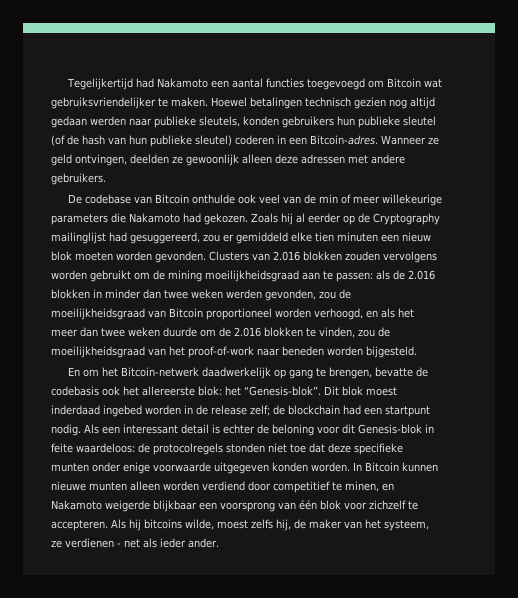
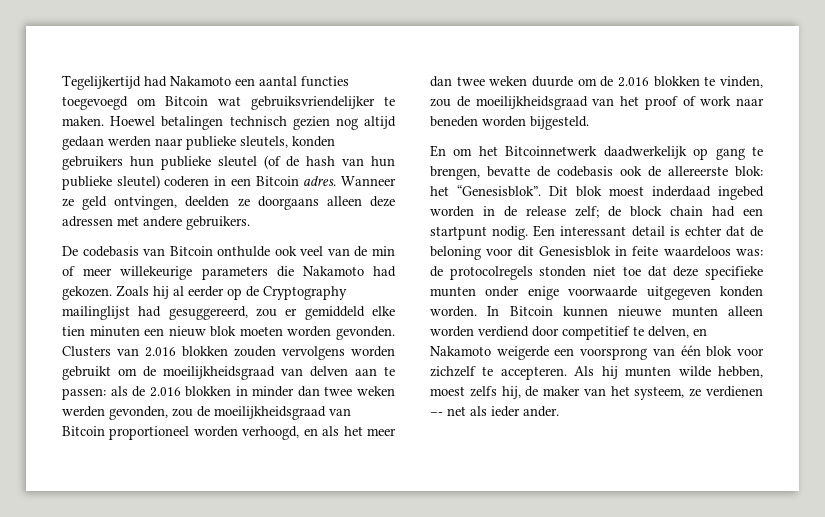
[310,135,378,145] Bitcoin-adres. -> [255,176,337,186] Bitcoin adres.
[186,154,239,166] gewoonlijk -> [257,196,319,210] doorgaans
[84,194,131,204] codebase -> [82,246,139,257] codebasis
[168,270,299,282] mining moeilijkheidsgraad -> [163,366,348,380] moeilijkheidsgraad van delven
[188,346,254,358] proof-of-work -> [644,96,732,110] proof of work
[120,367,199,377] Bitcoin-netwerk -> [505,146,598,156] Bitcoinnetwerk
[123,386,139,396] het -> [648,166,661,177] de
[244,386,321,396] “Genesis-blok”. -> [457,185,541,197] “Genesisblok”.
[288,405,340,415] blockchain -> [630,206,703,217] block chain
[84,424,120,434] Als een -> [533,225,556,237] Een
(255, 429) none -> [725,226,745,237] dat
[358,424,422,434] Genesis-blok -> [538,246,611,257] Genesisblok
[76,443,135,453] waardeloos: -> [663,246,763,257] waardeloos was:
[345,481,379,492] minen, -> [648,326,689,338] delven,
[153,500,197,512] blijkbaar -> (549, 353) none
[144,519,214,530] bitcoins wilde, -> [625,366,763,378] munten wilde hebben,
[117,543,121,547] - -> [430,412,443,416] –-

